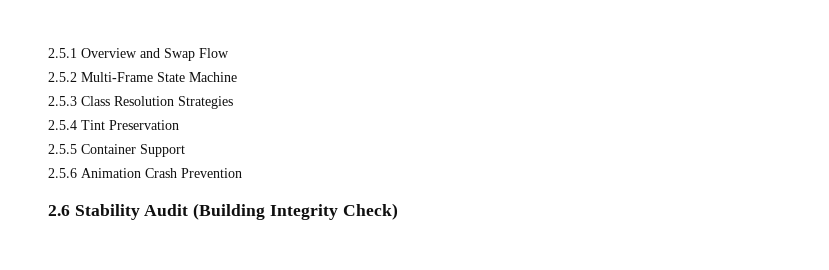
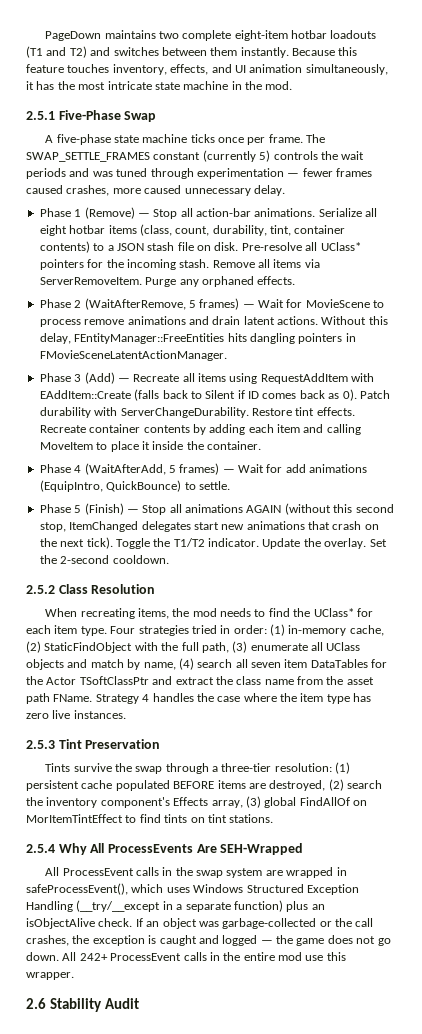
[48,48,229,61] [48,72,237,82] [48,96,233,109] [48,120,179,130] [48,144,185,157] [48,168,242,178] 2.5.1 Overview and Swap Flow // 2.5.2 Multi-Frame State Machine // 2.5.3 Class Resolution Strategies // 2.5.4 Tint Preservation // 2.5.5 Container Support // 2.5.6 Animation Crash Prevention -> [45,30,377,41] [26,46,358,58] [26,64,388,75] [26,81,293,90] [26,110,157,122] [45,134,326,145] [26,150,365,162] [26,168,372,179] [26,185,285,196] [39,207,378,219] [39,224,346,236] [39,241,361,253] [39,259,320,270] [39,276,296,287] [39,298,385,310] [39,316,388,327] [39,333,356,344] [39,350,227,361] [39,372,375,384] [39,389,390,401] [39,407,355,418] [39,424,361,435] [39,441,261,452] [39,463,368,475] [39,480,230,492] [39,503,394,515] [39,521,379,532] [39,537,387,549] [39,555,169,564] [26,584,156,594] [45,608,373,619] [26,624,384,636] [26,641,361,653] [26,658,388,670] [26,676,374,685] [26,693,372,704] [26,710,126,719] [26,739,161,749] [45,762,351,774] [26,779,382,791] [26,796,367,808] [26,814,274,823] [26,843,304,855] [45,867,347,878] [26,883,359,895] [26,900,325,912] [26,918,374,929] [26,935,391,946] [26,952,346,961] [26,972,74,980] PageDown maintains two complete eight-item hotbar loadouts (T1 and T2) and switches between them instantly. Because this feature touches inventory, effects, and UI animation simultaneously, it has the most intricate state machine in the mod. // 2.5.1 Five-Phase Swap // A five-phase state machine ticks once per frame. The SWAP_SETTLE_FRAMES constant (currently 5) controls the wait periods and was tuned through experimentation — fewer frames caused crashes, more caused unnecessary delay. // Phase 1 (Remove) — Stop all action-bar animations. Serialize all eight hotbar items (class, count, durability, tint, container contents) to a JSON stash file on disk. Pre-resolve all UClass* pointers for the incoming stash. Remove all items via ServerRemoveItem. Purge any orphaned effects. // Phase 2 (WaitAfterRemove, 5 frames) — Wait for MovieScene to process remove animations and drain latent actions. Without this delay, FEntityManager::FreeEntities hits dangling pointers in FMovieSceneLatentActionManager. // Phase 3 (Add) — Recreate all items using RequestAddItem with EAddItem::Create (falls back to Silent if ID comes back as 0). Patch durability with ServerChangeDurability. Restore tint effects. Recreate container contents by adding each item and calling MoveItem to place it inside the container. // Phase 4 (WaitAfterAdd, 5 frames) — Wait for add animations (EquipIntro, QuickBounce) to settle. // Phase 5 (Finish) — Stop all animations AGAIN (without this second stop, ItemChanged delegates start new animations that crash on the next tick). Toggle the T1/T2 indicator. Update the overlay. Set the 2-second cooldown. // 2.5.2 Class Resolution // When recreating items, the mod needs to find the UClass* for each item type. Four strategies tried in order: (1) in-memory cache, (2) StaticFindObject with the full path, (3) enumerate all UClass objects and match by name, (4) search all seven item DataTables for the Actor TSoftClassPtr and extract the class name from the asset path FName. Strategy 4 handles the case where the item type has zero live instances. // 2.5.3 Tint Preservation // Tints survive the swap through a three-tier resolution: (1) persistent cache populated BEFORE items are destroyed, (2) search the inventory component's Effects array, (3) global FindAllOf on MorItemTintEffect to find tints on tint stations. // 2.5.4 Why All ProcessEvents Are SEH-Wrapped // All ProcessEvent calls in the swap system are wrapped in safeProcessEvent(), which uses Windows Structured Exception Handling (__try/__except in a separate function) plus an isObjectAlive check. If an object was garbage-collected or the call crashes, the exception is caught and logged — the game does not go down. All 242+ ProcessEvent calls in the entire mod use this wrapper.
[193,203,398,220] (Building Integrity Check) -> (139, 1003) none

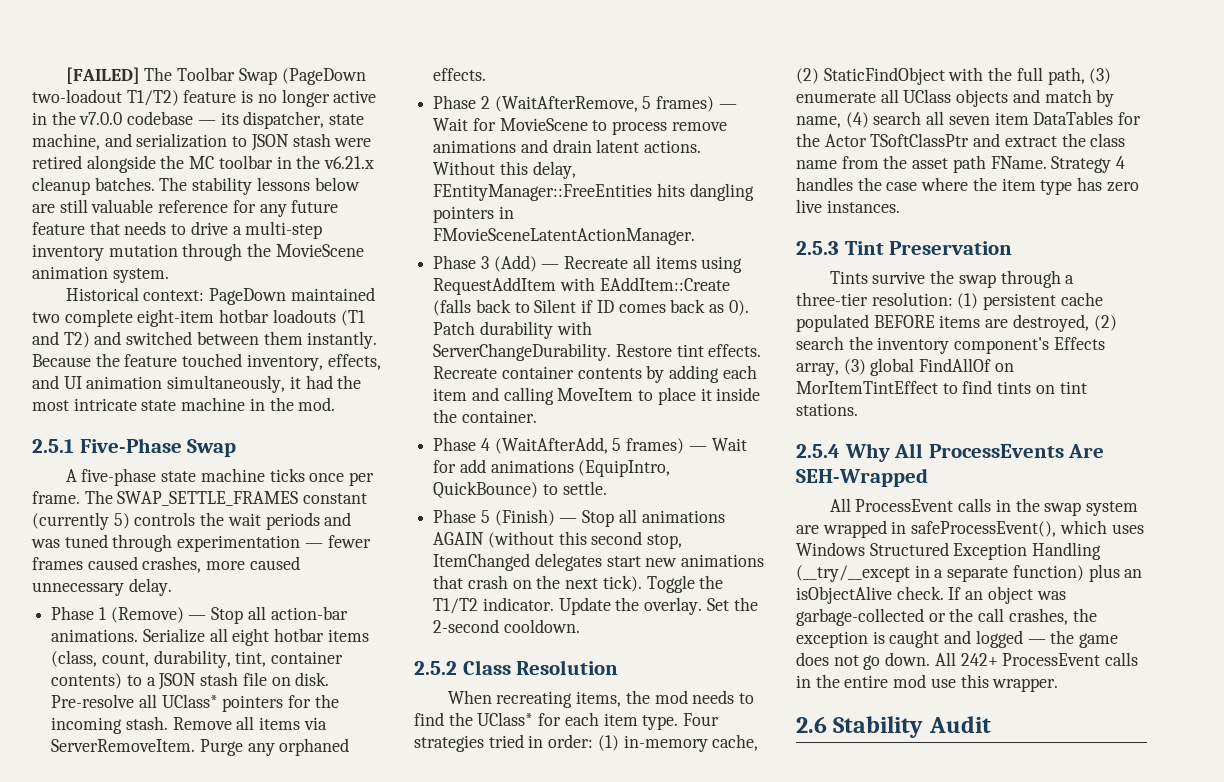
[45,30,156,41] PageDown maintains -> [65,67,366,85] [32,89,377,107] [32,111,365,129] [32,133,372,151] [32,155,375,173] [32,177,360,195] [32,199,339,217] [32,221,323,239] [32,243,364,261] [32,266,169,283] [65,287,375,305] [FAILED] The Toolbar Swap (PageDown two-loadout T1/T2) feature is no longer active in the v7.0.0 codebase — its dispatcher, state machine, and serialization to JSON stash were retired alongside the MC toolbar in the v6.21.x cleanup batches. The stability lessons below are still valuable reference for any future feature that needs to drive a multi-step inventory mutation through the MovieScene animation system. // Historical context: PageDown maintained
[113,47,159,56] switches -> [126,331,193,345] switched
[338,47,358,56] [26,64,110,73] this feature touches -> [95,353,243,367] the feature touched
[36,81,55,90] has -> [305,375,333,389] had

